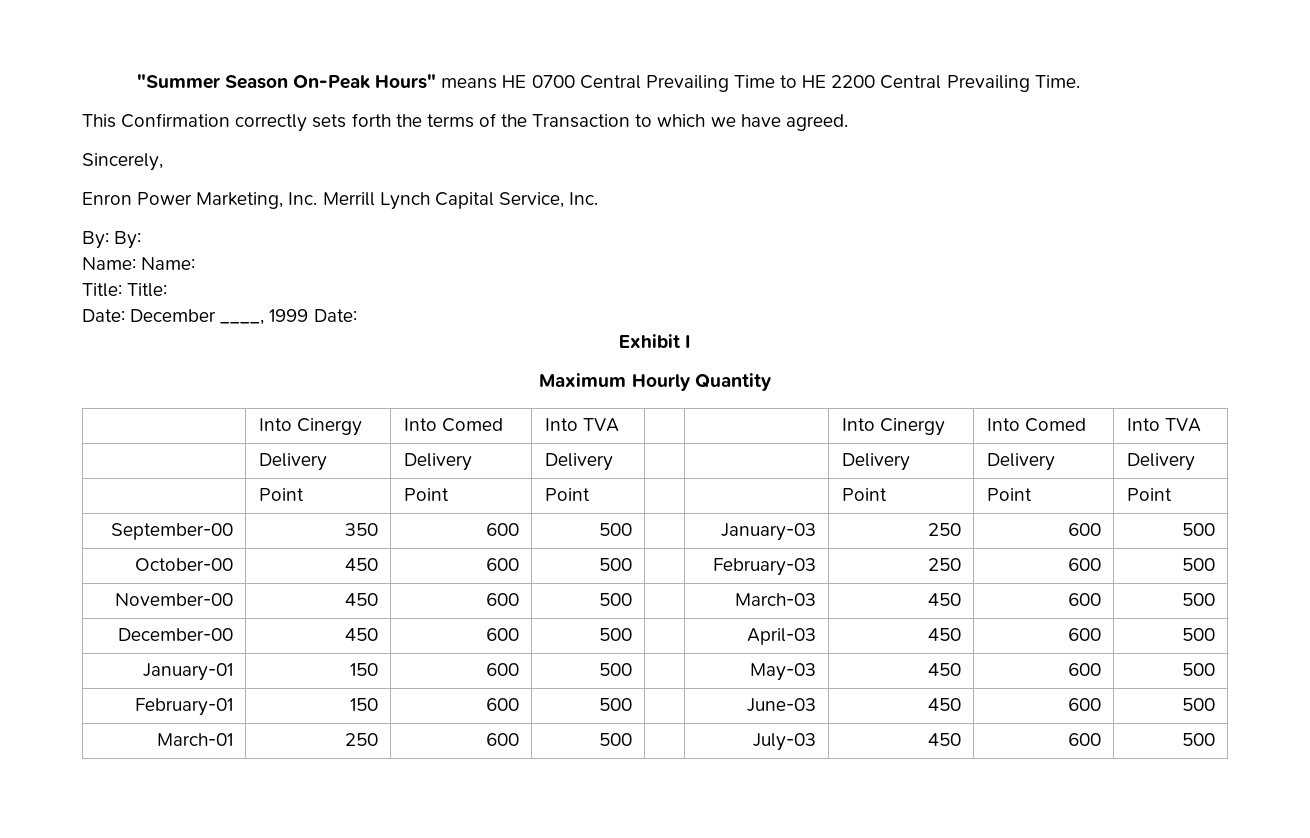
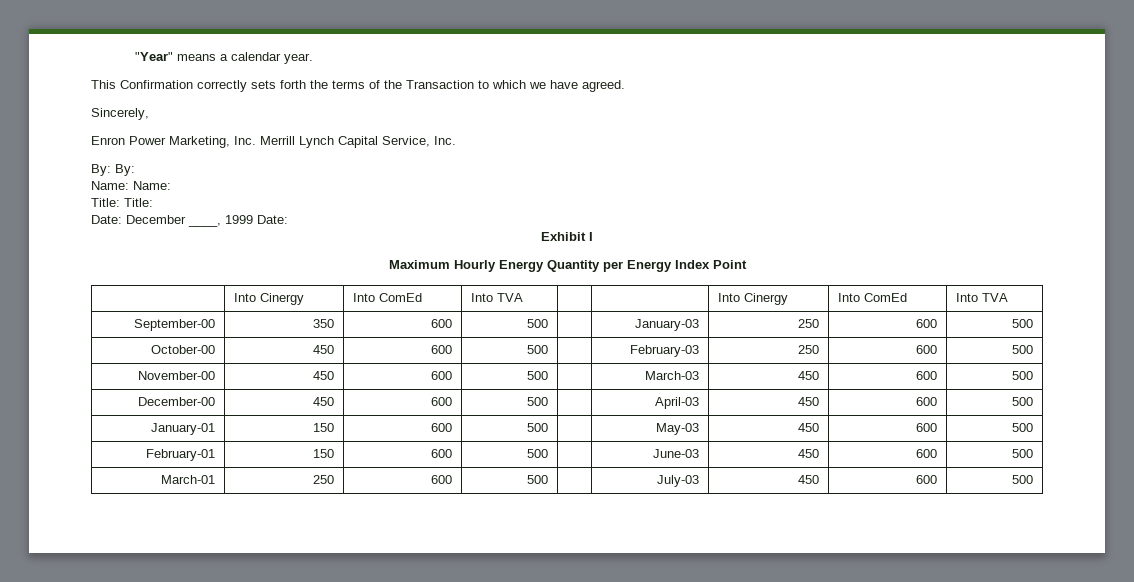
[136,74,1080,92] "Summer Season On-Peak Hours" means HE 0700 Central Prevailing Time to HE 2200 Central Prevailing Time. -> [135,52,314,64] "Year" means a calendar year.
(690, 382) none -> [498,260,544,272] Energy
[258,418,362,436] [403,418,503,432] // | Into Cinergy | Into Comed -> [602,260,747,272] [233,293,304,305] [352,293,422,302] per Energy Index Point // | Into Cinergy | Into ComEd
[1024,418,1086,432] [1126,418,1201,432] [258,453,327,471] [403,453,472,471] [544,453,613,471] [841,453,910,471] [986,453,1055,471] [1126,453,1195,471] [258,488,304,501] [403,488,449,501] [544,488,590,501] [841,488,887,501] [986,488,1032,501] [1126,488,1172,501] Comed | Into TVA // | Delivery | Delivery | Delivery | | | Delivery | Delivery | Delivery // | Point | Point | Point | | | Point | Point | Point -> [863,293,907,302] [955,293,1008,302] ComEd | Into TVA

